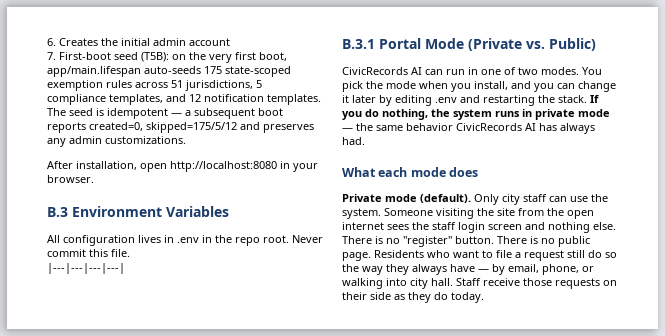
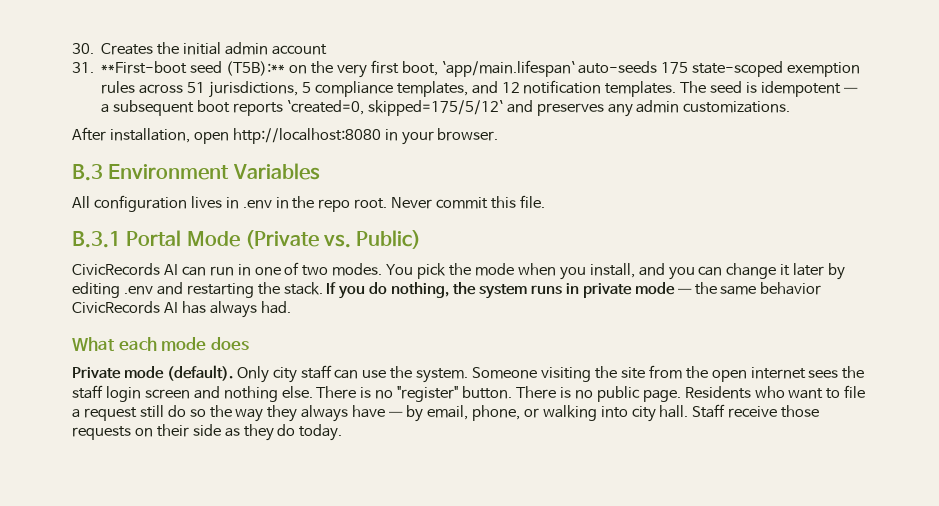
[47,38,56,46] 6. -> [72,43,94,54] 30.
[47,52,169,62] 7. First-boot seed (T5B): -> [72,61,286,76] 31. **First-boot seed (T5B):**
[47,66,141,77] app/main.lifespan -> [441,60,575,77] `app/main.lifespan`
[89,122,237,133] created=0, skipped=175/5/12 -> [286,100,503,116] `created=0, skipped=175/5/12`
[47,263,125,274] // |---|---|---|---| -> (545, 201) none

